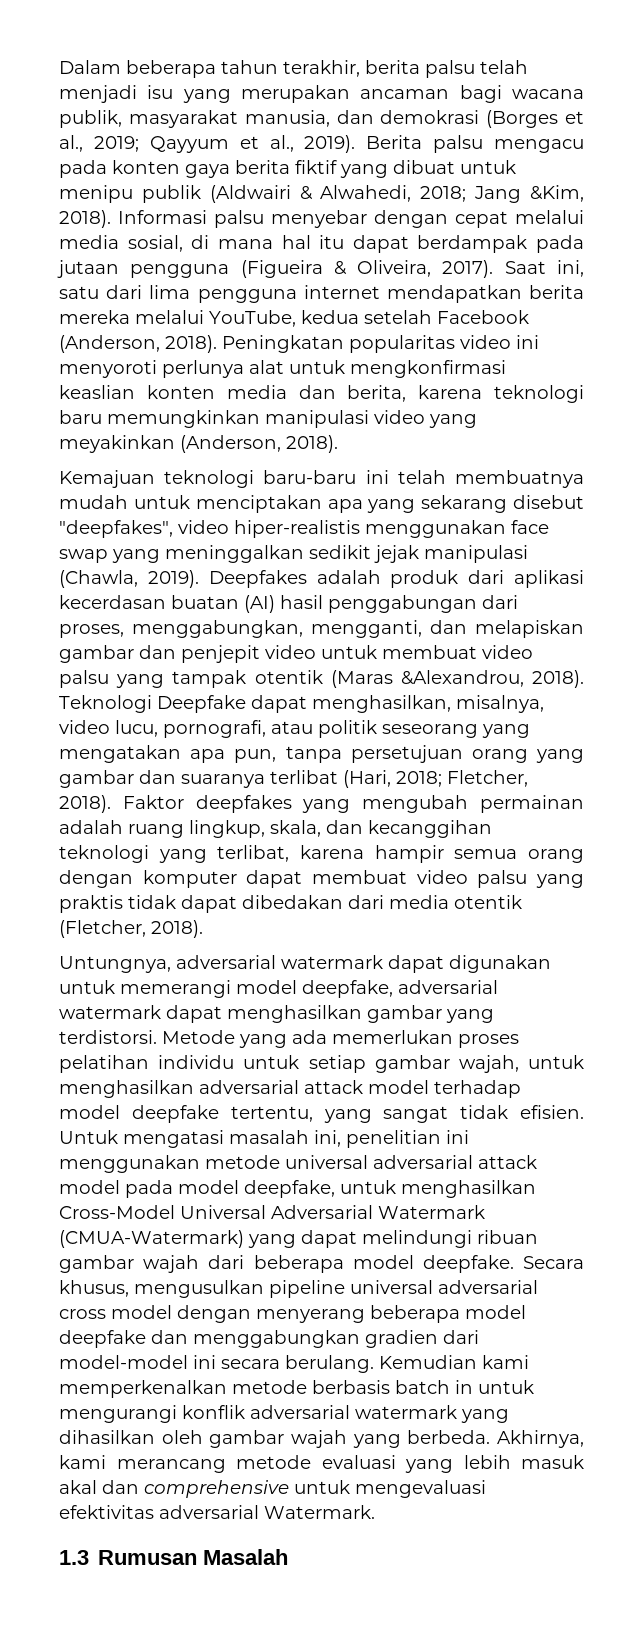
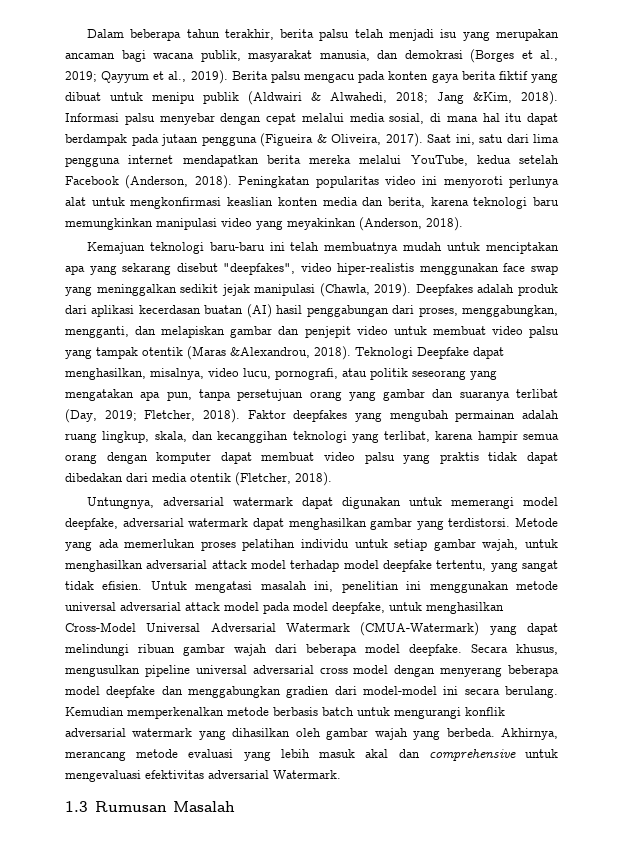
[343,770,442,788] (Hari, 2018; -> [65,409,137,423] (Day, 2019;
[482,1355,529,1369] kami -> (124, 711) none
[455,1380,473,1394] in -> (354, 711) none
[59,1455,106,1469] kami -> (558, 734) none

